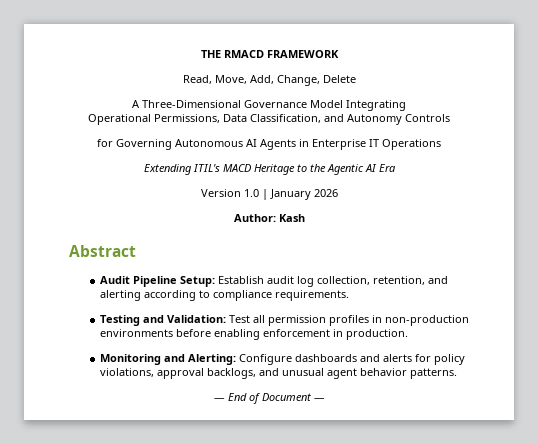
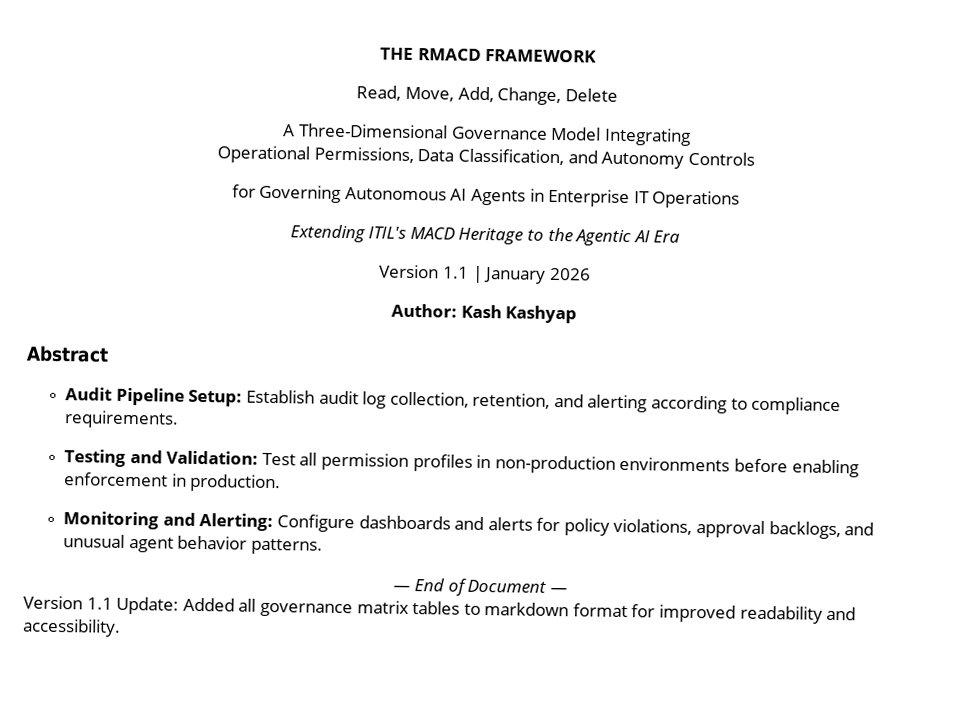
[243,189,259,197] 1.0 -> [442,266,469,279] 1.1
(305, 218) none -> [505,305,578,324] Kashyap
(325, 399) none -> [23,595,857,624] [22,618,121,637] // Version 1.1 Update: Added all governance matrix tables to markdown format for improved readability and accessibility.

